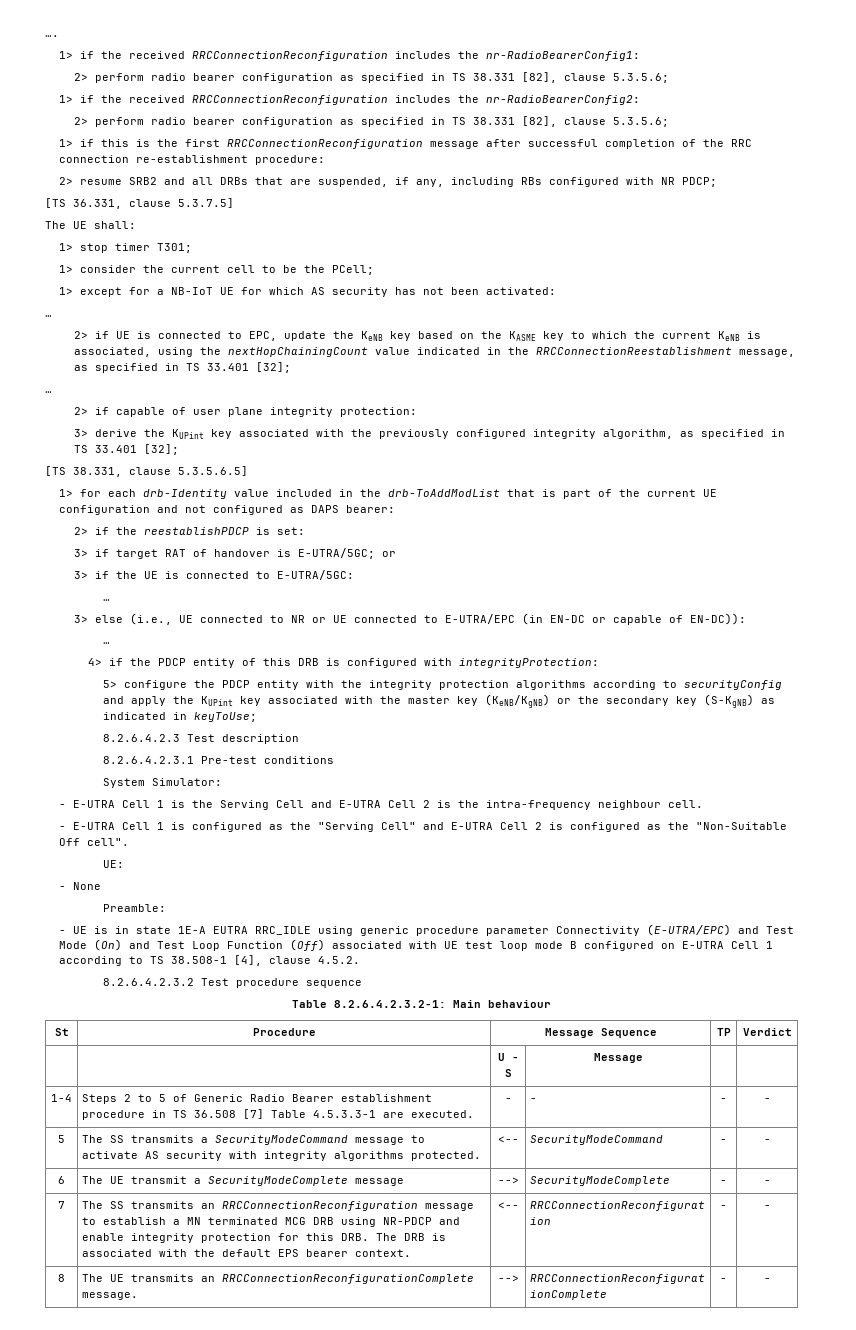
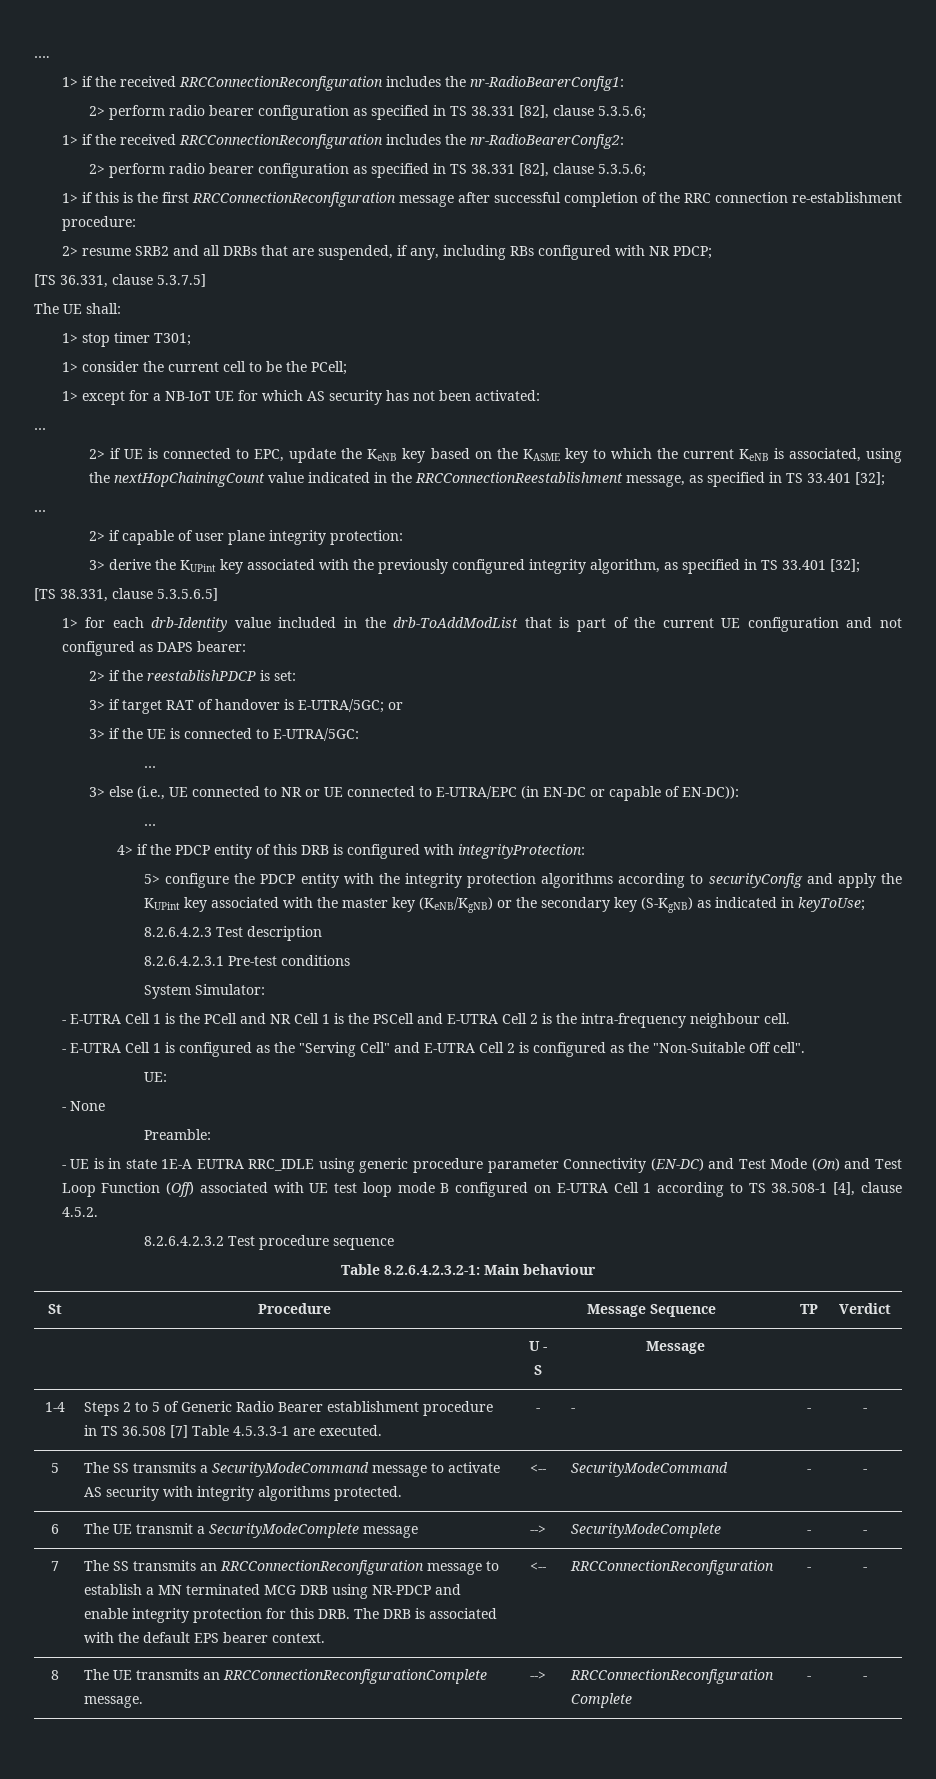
[220,800,305,810] Serving Cell -> [203,1013,414,1024] PCell and NR Cell 1 is the PSCell
[647,924,732,936] (E-UTRA/EPC) -> [650,1158,704,1171] (EN-DC)

